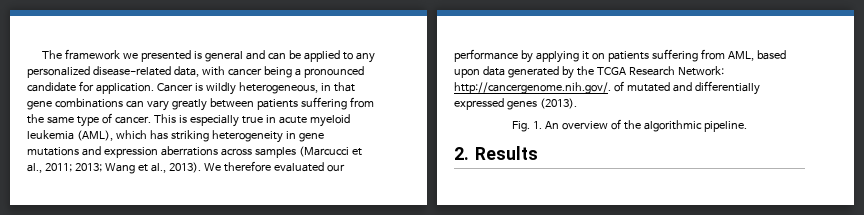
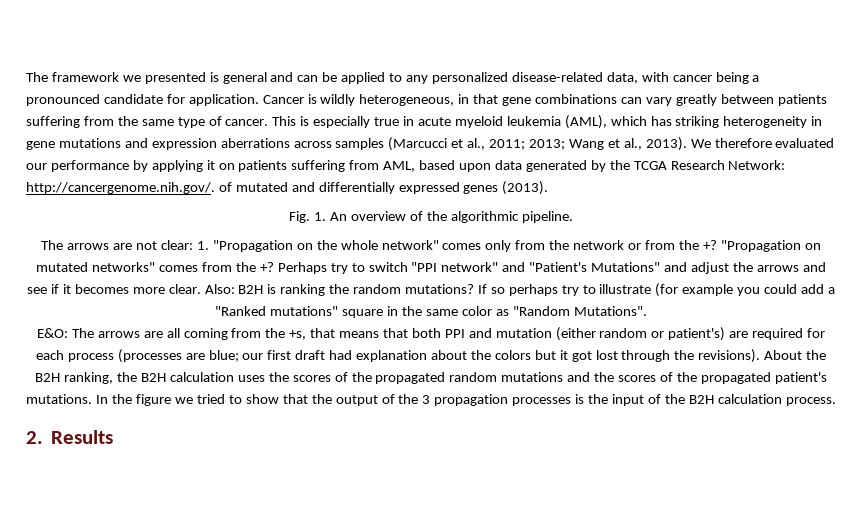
(747, 126) none -> [41,240,821,252] [36,262,826,274] [27,283,835,297] [215,306,647,318] [36,327,826,341] [35,349,827,363] [35,372,827,384] [26,394,836,406] // The arrows are not clear: 1. "Propagation on the whole network" comes only from the network or from the +? "Propagation on mutated networks" comes from the +? Perhaps try to switch "PPI network" and "Patient's Mutations" and adjust the arrows and see if it becomes more clear. Also: B2H is ranking the random mutations? If so perhaps try to illustrate (for example you could add a "Ranked mutations" square in the same color as "Random Mutations". // E&O: The arrows are all coming from the +s, that means that both PPI and mutation (either random or patient's) are required for each process (processes are blue; our first draft had explanation about the colors but it got lost through the revisions). About the B2H ranking, the B2H calculation uses the scores of the propagated random mutations and the scores of the propagated patient's mutations. In the figure we tried to show that the output of the 3 propagation processes is the input of the B2H calculation process.

